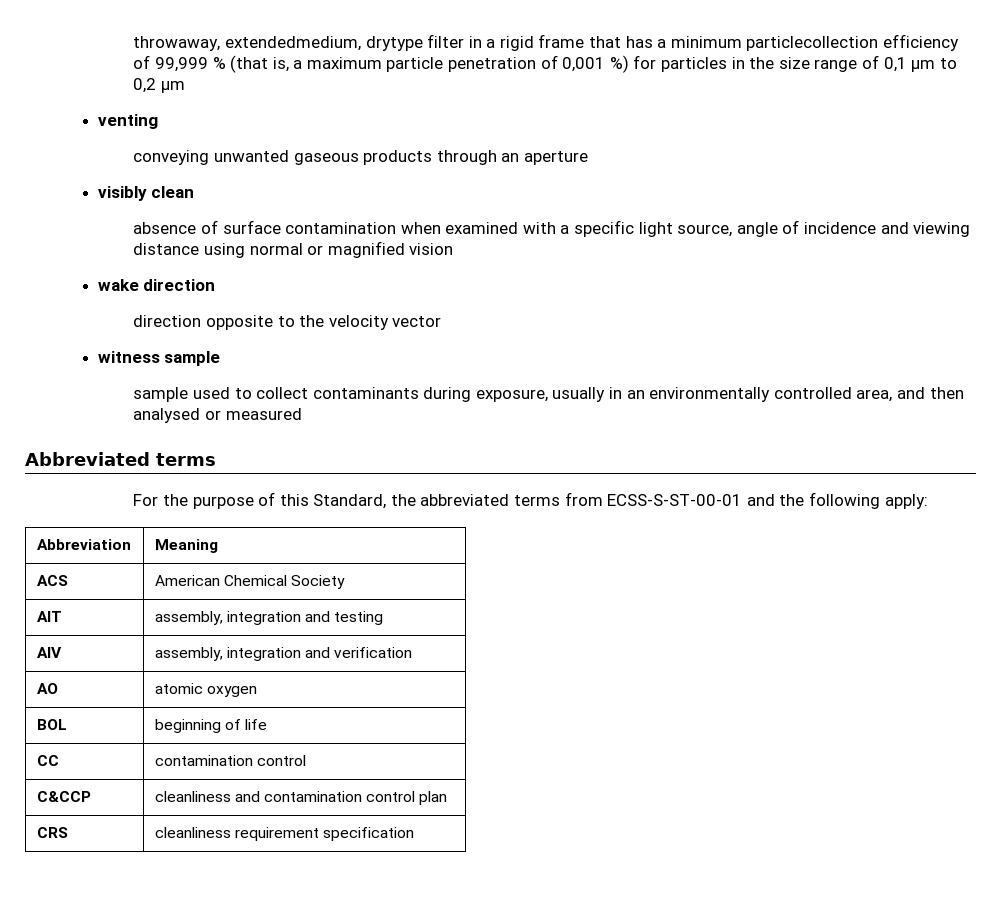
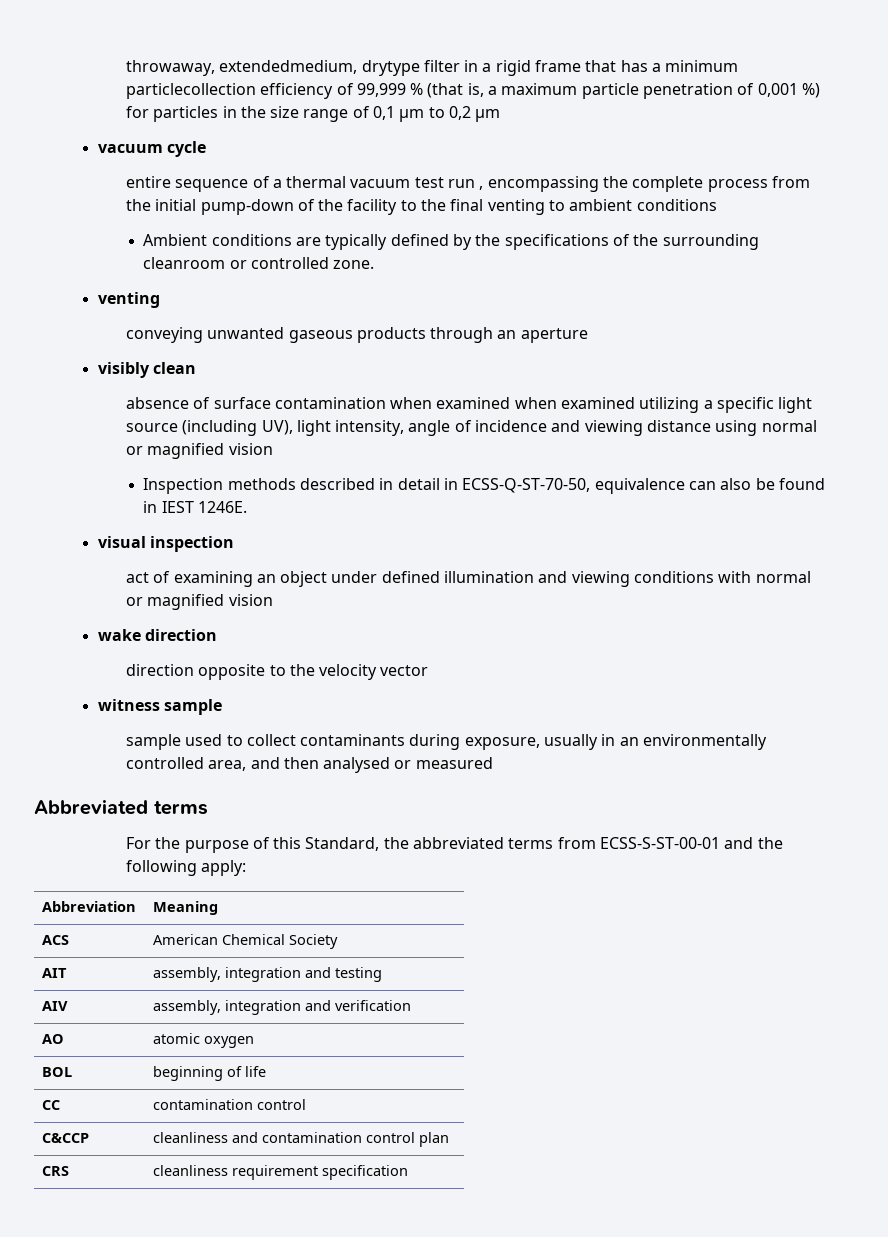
(185, 87) none -> [97,141,206,157] [125,176,811,192] [125,199,717,215] [143,234,759,250] [143,257,375,269] // vacuum cycle // entire sequence of a thermal vacuum test run , encompassing the complete process from the initial pump-down of the facility to the final venting to ambient conditions // Ambient conditions are typically defined by the specifications of the surrounding cleanroom or controlled zone.
[522,220,733,237] with a specific light source, -> [514,397,813,413] [125,420,405,436] when examined utilizing a specific light source (including UV), light intensity,
(454, 249) none -> [143,478,825,494] [143,501,248,513] [97,536,234,552] [125,571,811,587] [125,594,273,610] // Inspection methods described in detail in ECSS-Q-ST-70-50, equivalence can also be found in IEST 1246E. // visual inspection // act of examining an object under defined illumination and viewing conditions with normal or magnified vision

